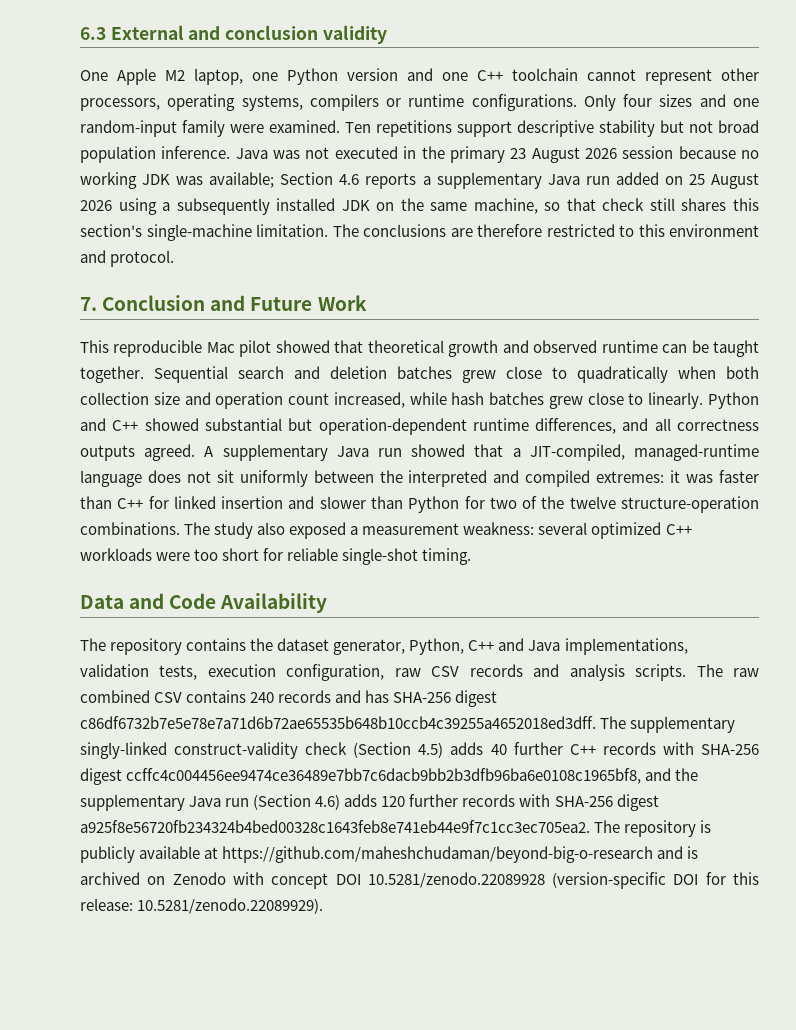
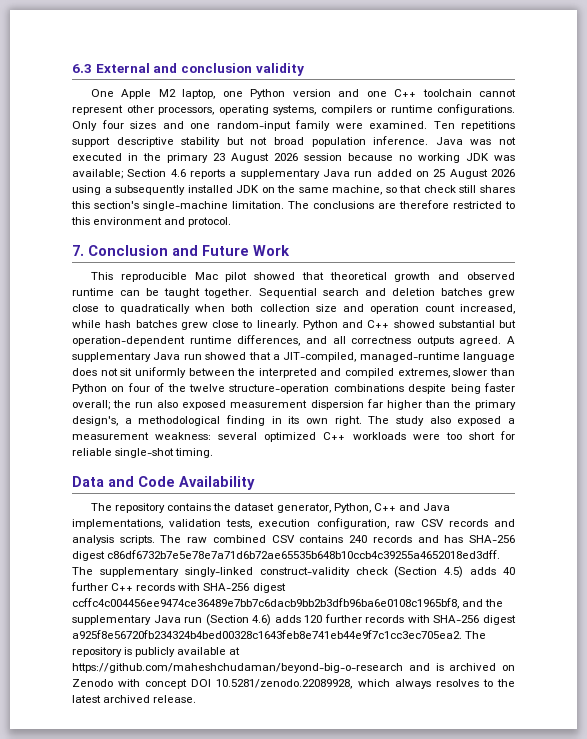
[596,470,759,483] [80,496,315,509] extremes: it was faster than C++ for linked insertion and -> [397,368,450,378] extremes,
[464,496,517,509] for two -> [111,383,150,392] on four
[80,522,180,535] combinations. -> [333,383,515,394] [72,399,516,410] [72,415,362,426] combinations despite being faster overall; the run also exposed measurement dispersion far higher than the primary design's, a methodological finding in its own right.
[367,872,759,889] [80,898,324,914] 10.5281/zenodo.22089928 (version-specific DOI for this release: 10.5281/zenodo.22089929). -> [216,679,515,689] [72,695,197,703] 10.5281/zenodo.22089928, which always resolves to the latest archived release.

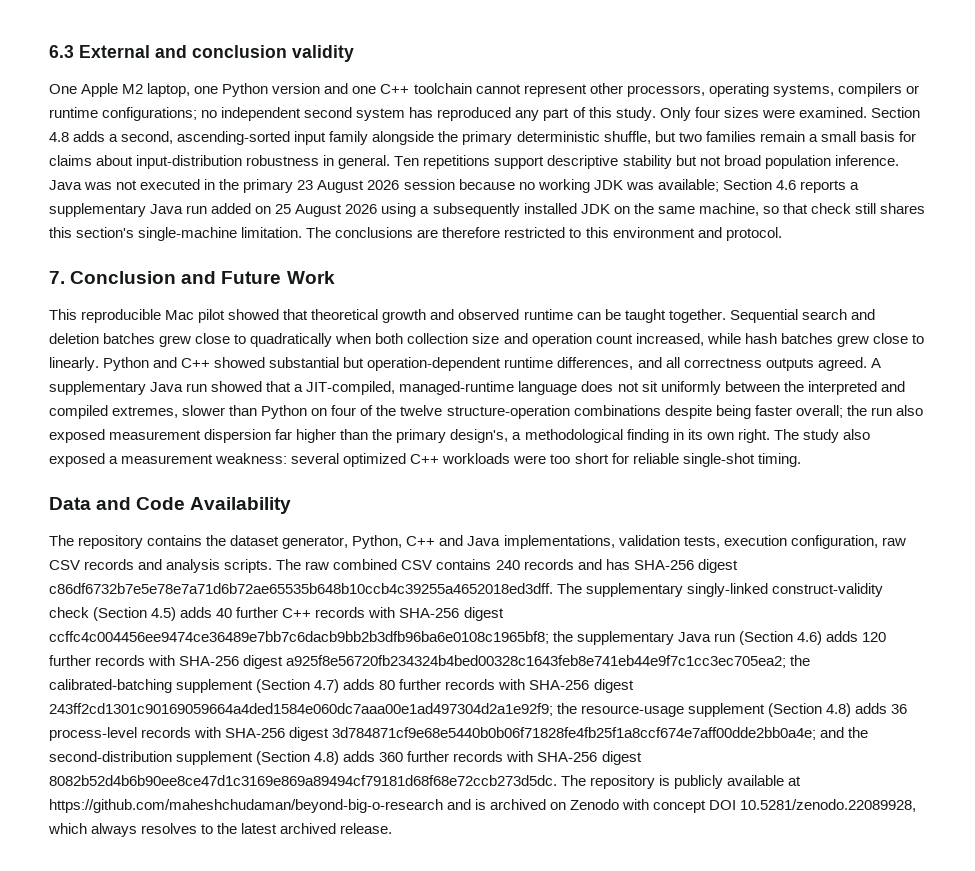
[437,104,515,115] [72,120,427,131] configurations. Only four sizes and one random-input family were examined. -> [102,107,920,121] [49,131,916,145] [49,155,391,169] configurations; no independent second system has reproduced any part of this study. Only four sizes were examined. Section 4.8 adds a second, ascending-sorted input family alongside the primary deterministic shuffle, but two families remain a small basis for claims about input-distribution robustness in general.
[72,598,484,609] ccffc4c004456ee9474ce36489e7bb7c6dacb9bb2b3dfb96ba6e0108c1965bf8, and -> [49,631,549,644] ccffc4c004456ee9474ce36489e7bb7c6dacb9bb2b3dfb96ba6e0108c1965bf8;
[72,630,462,639] a925f8e56720fb234324b4bed00328c1643feb8e741eb44e9f7c1cc3ec705ea2. -> [286,655,811,668] [49,679,634,693] [49,703,908,717] [49,727,869,741] [49,751,642,765] [49,775,557,786] a925f8e56720fb234324b4bed00328c1643feb8e741eb44e9f7c1cc3ec705ea2; the calibrated-batching supplement (Section 4.7) adds 80 further records with SHA-256 digest 243ff2cd1301c90169059664a4ded1584e060dc7aaa00e1ad497304d2a1e92f9; the resource-usage supplement (Section 4.8) adds 36 process-level records with SHA-256 digest 3d784871cf9e68e5440b0b06f71828fe4fb25f1a8ccf674e7aff00dde2bb0a4e; and the second-distribution supplement (Section 4.8) adds 360 further records with SHA-256 digest 8082b52d4b6b90ee8ce47d1c3169e869a89494cf79181d68f68e72ccb273d5dc.

